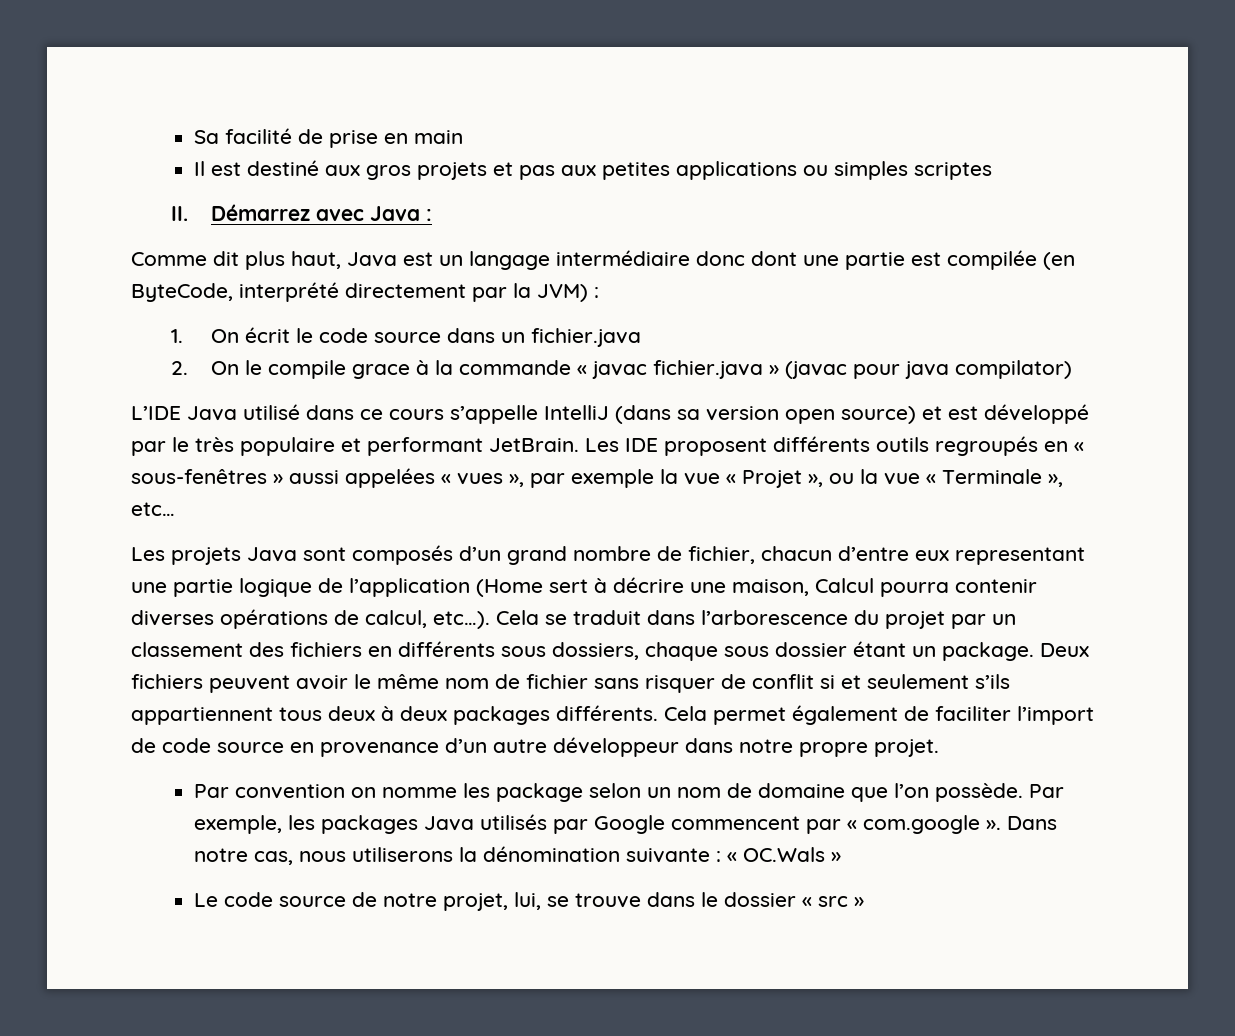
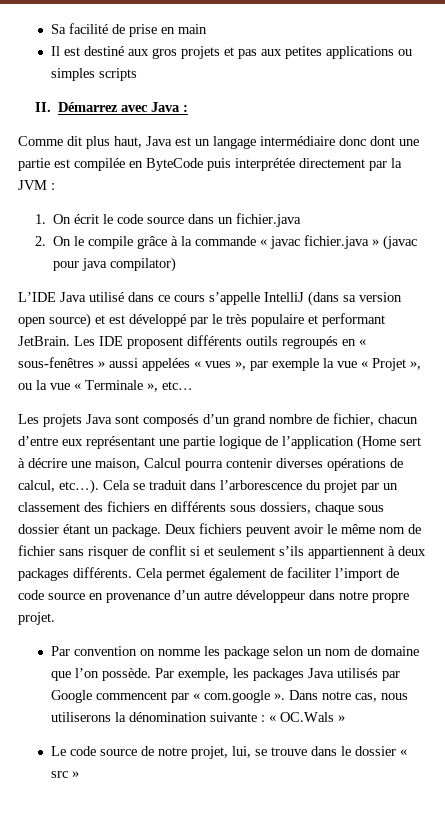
[914,162,993,180] scriptes -> [98,68,137,81] scripts
[1043,252,1075,270] [131,282,339,302] (en ByteCode, interprété -> [129,158,295,171] en ByteCode puis interprétée
[537,284,588,302] JVM) -> [18,180,47,190] JVM
[352,364,411,379] grace -> [136,236,167,249] grâce
[955,547,1085,565] representant -> [86,436,155,449] représentant
[279,706,375,721] tous deux -> (384, 552) none

